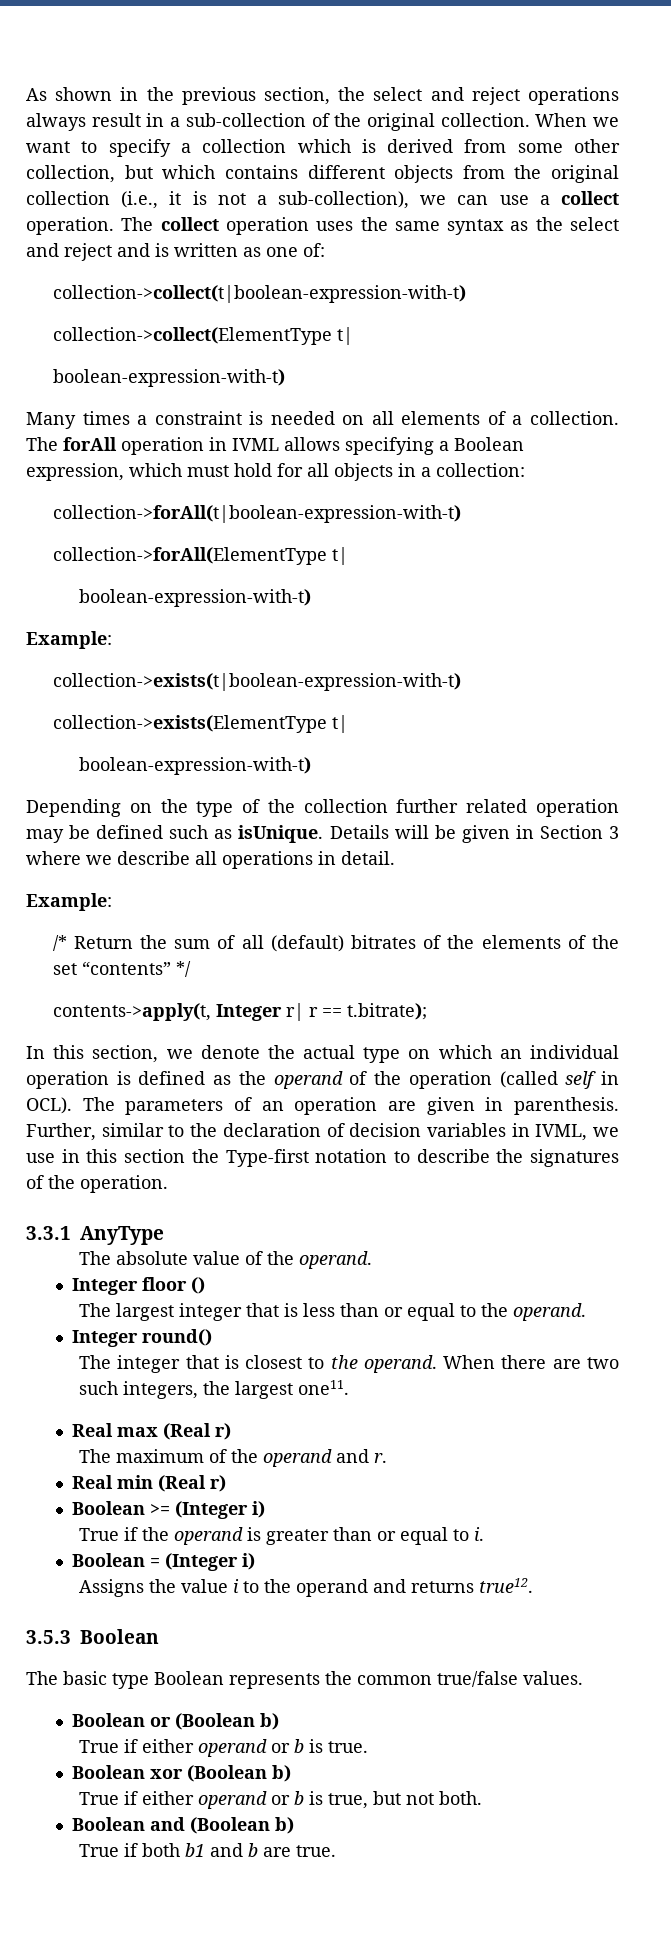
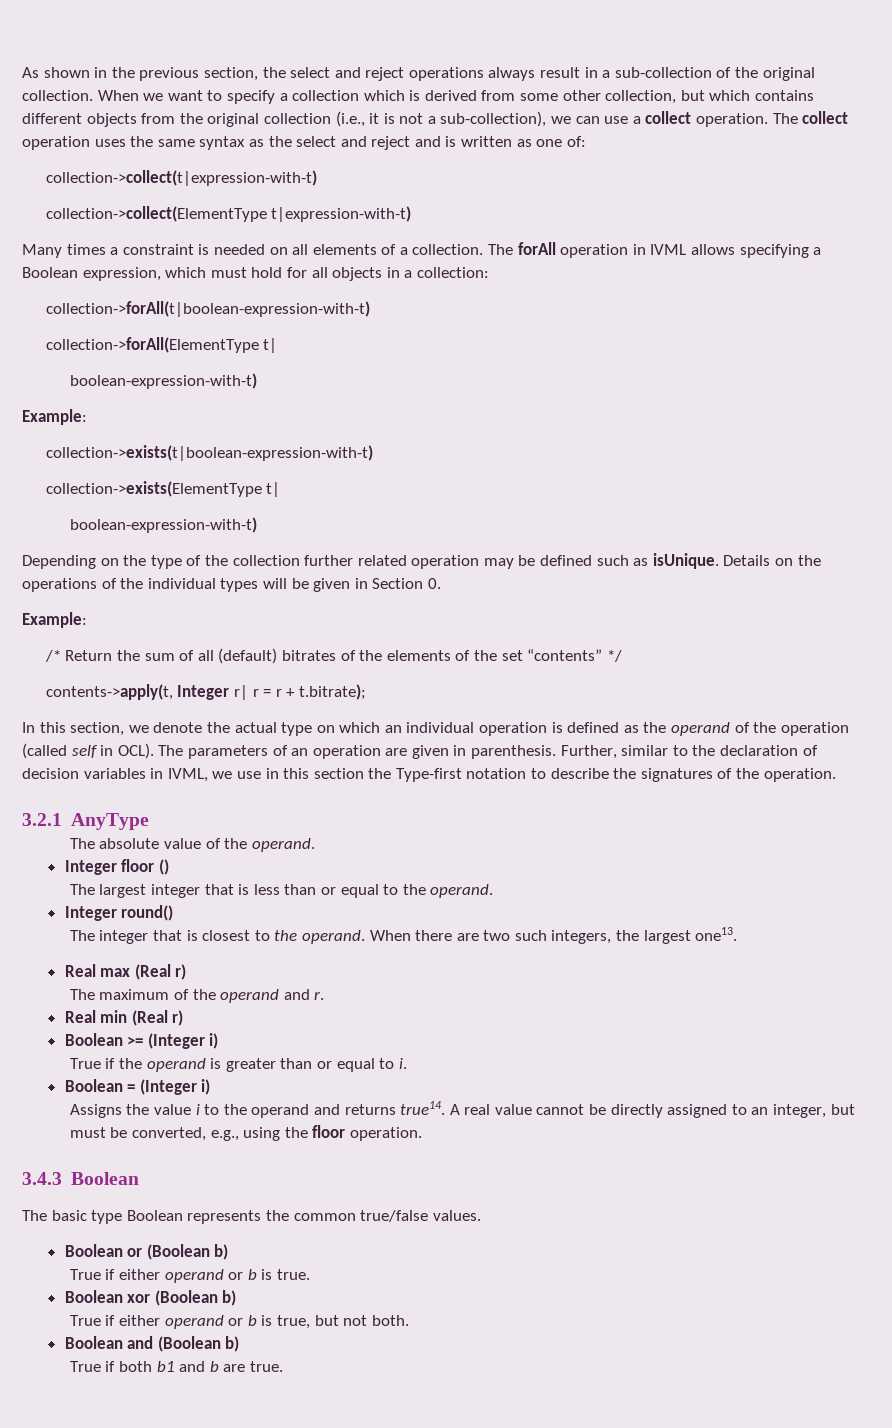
[52,285,466,303] collection->collect(t|boolean-expression-with-t) -> [45,170,317,186] collection->collect(t|expression-with-t)
[336,327,353,345] [52,369,285,387] t| // boolean-expression-with-t) -> [271,206,412,222] t|expression-with-t)
(389, 832) none -> [775,555,821,566] [22,578,259,592] on the operations of the individual types
[609,826,619,839] [26,851,395,869] 3 where we describe all operations in detail. -> [427,578,441,589] 0.
[321,1008,342,1017] == -> [263,688,296,697] = r +
[26,1226,71,1240] 3.3.1 -> [22,813,62,826] 3.2.1
[298,1380,350,1395] one11. -> [695,927,738,941] one13.
[479,1578,534,1593] [26,1630,71,1644] true12. // 3.5.3 -> [400,1101,855,1118] [69,1125,422,1141] [22,1172,62,1185] true14. A real value cannot be directly assigned to an integer, but must be converted, e.g., using the floor operation. // 3.4.3

